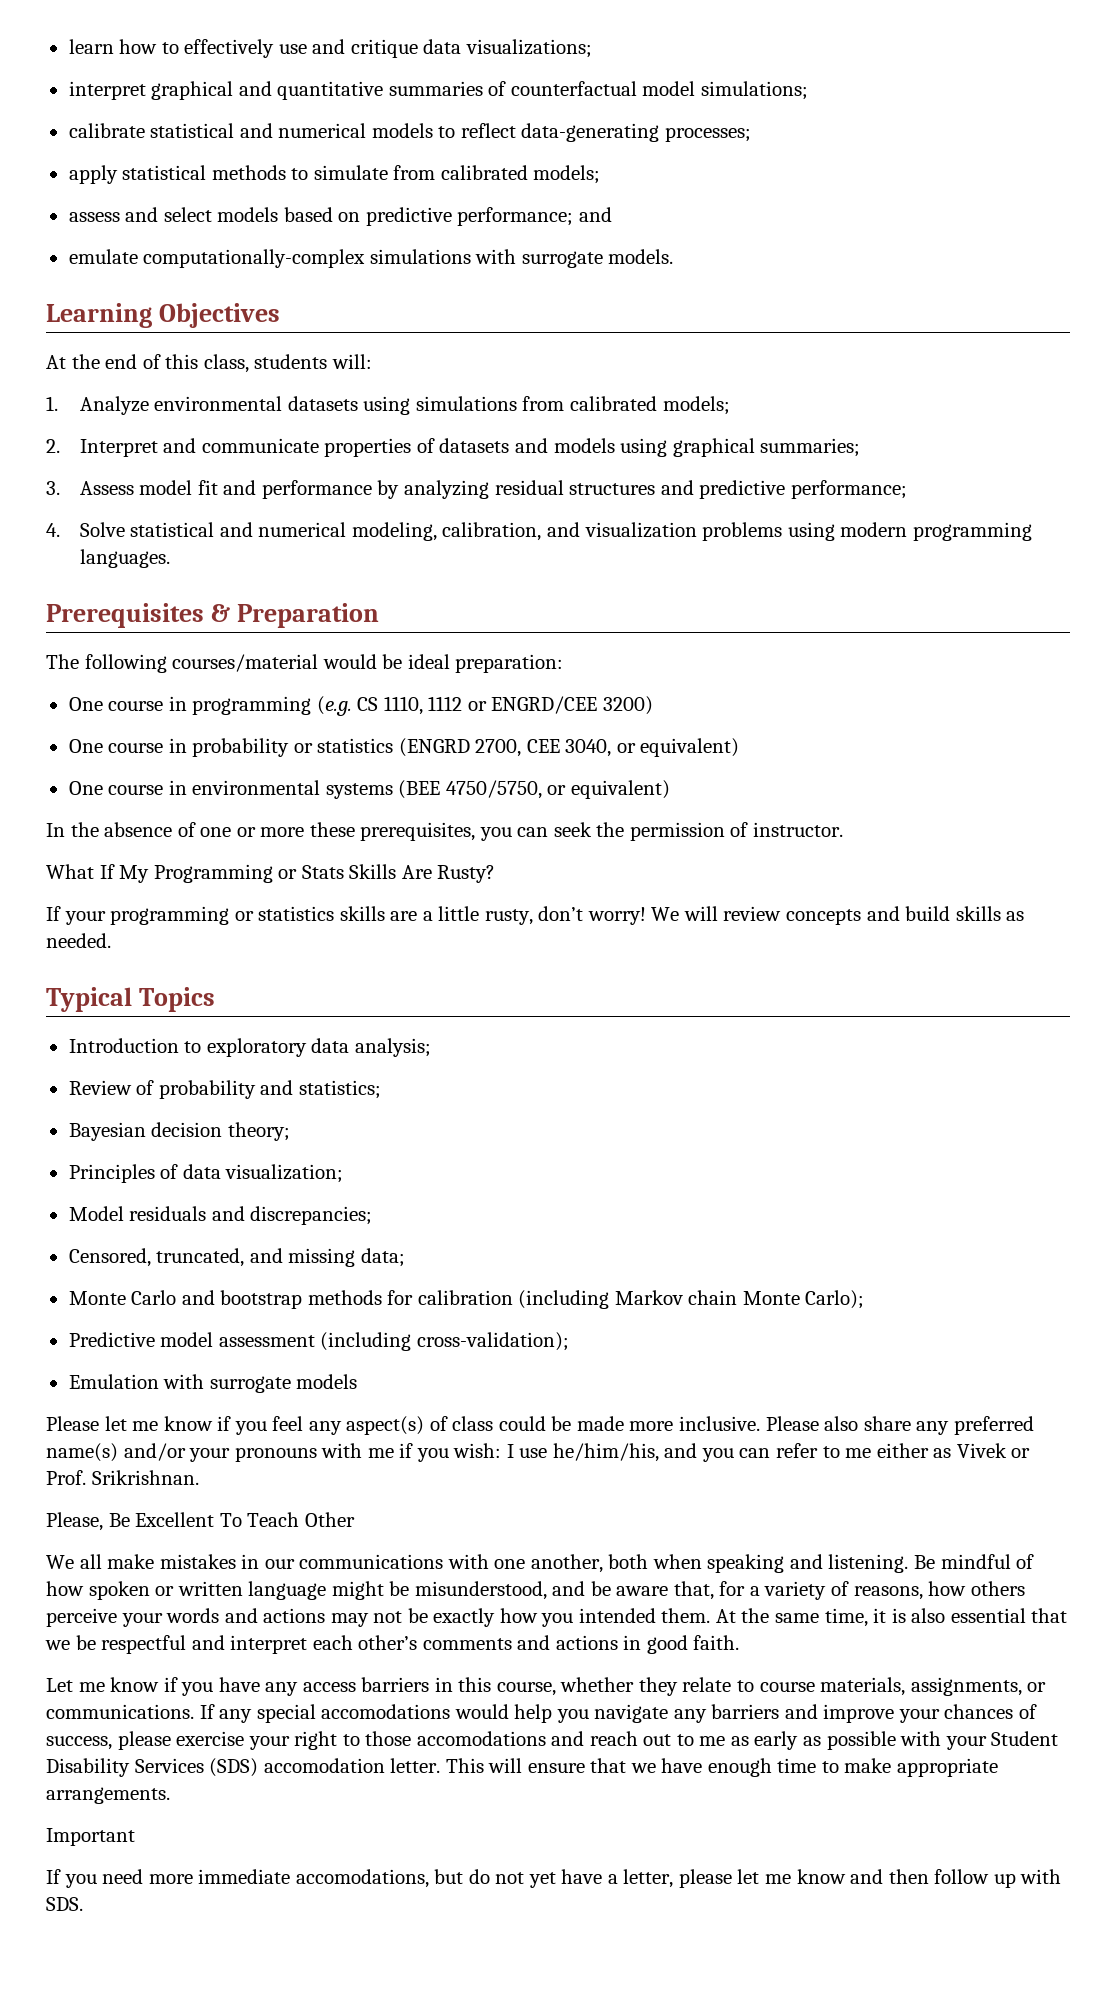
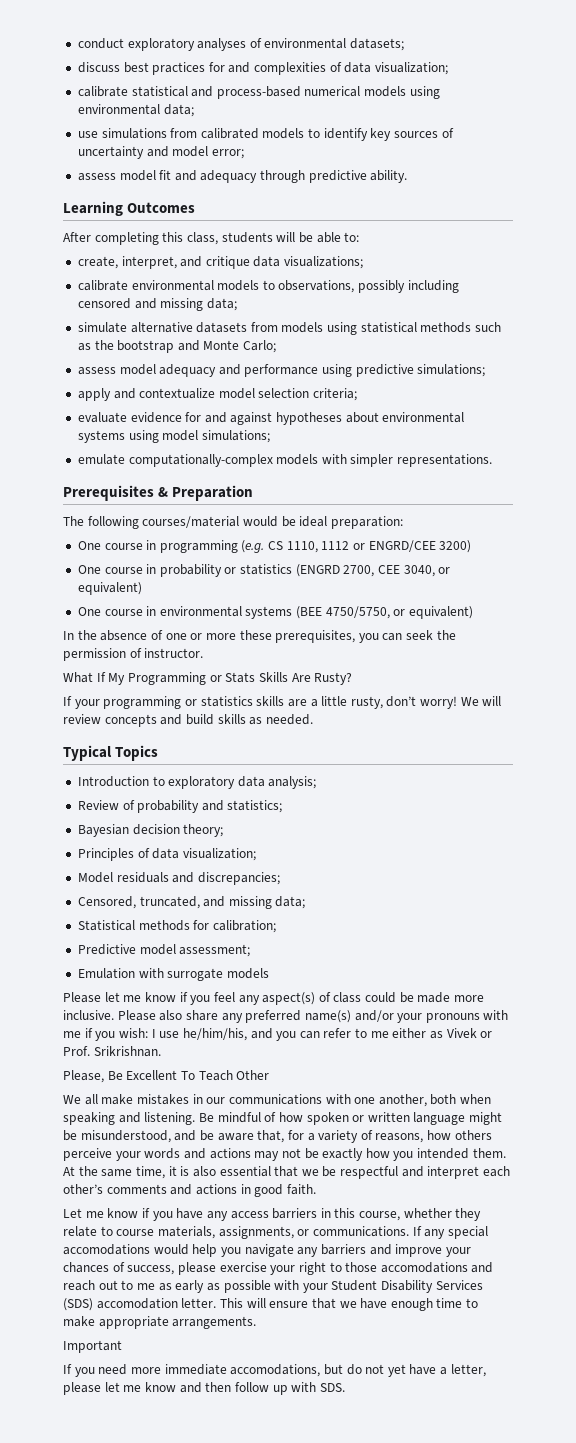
[68,39,592,58] [68,81,808,100] [68,123,751,142] [68,165,601,184] [68,207,612,226] [68,249,674,268] [46,303,280,328] [46,354,372,373] [46,396,730,415] [46,438,861,457] [46,480,907,499] [46,522,1032,541] [79,549,170,568] learn how to effectively use and critique data visualizations; // interpret graphical and quantitative summaries of counterfactual model simulations; // calibrate statistical and numerical models to reflect data-generating processes; // apply statistical methods to simulate from calibrated models; // assess and select models based on predictive performance; and // emulate computationally-complex simulations with surrogate models. // Learning Objectives // At the end of this class, students will: // 1. Analyze environmental datasets using simulations from calibrated models; // 2. Interpret and communicate properties of datasets and models using graphical summaries; // 3. Assess model fit and performance by analyzing residual structures and predictive performance; // 4. Solve statistical and numerical modeling, calibration, and visualization problems using modern programming languages. -> [77,38,405,51] [77,62,449,75] [77,86,440,99] [77,104,194,117] [77,128,454,141] [77,146,244,159] [77,170,408,183] [63,201,196,216] [63,232,360,245] [77,256,364,269] [77,280,459,293] [77,298,237,311] [77,322,502,335] [77,340,277,353] [77,364,486,377] [77,388,358,401] [77,412,465,425] [77,430,270,443] [77,454,493,467] conduct exploratory analyses of environmental datasets; // discuss best practices for and complexities of data visualization; // calibrate statistical and process-based numerical models using environmental data; // use simulations from calibrated models to identify key sources of uncertainty and model error; // assess model fit and adequacy through predictive ability. // Learning Outcomes // After completing this class, students will be able to: // create, interpret, and critique data visualizations; // calibrate environmental models to observations, possibly including censored and missing data; // simulate alternative datasets from models using statistical methods such as the bootstrap and Monte Carlo; // assess model adequacy and performance using predictive simulations; // apply and contextualize model selection criteria; // evaluate evidence for and against hypotheses about environmental systems using model simulations; // emulate computationally-complex models with simpler representations.
[68,1290,865,1309] Monte Carlo and bootstrap methods for calibration (including Markov chain Monte Carlo); -> [77,920,276,933] Statistical methods for calibration;
[218,1332,569,1351] assessment (including cross-validation); -> [179,944,251,957] assessment;

